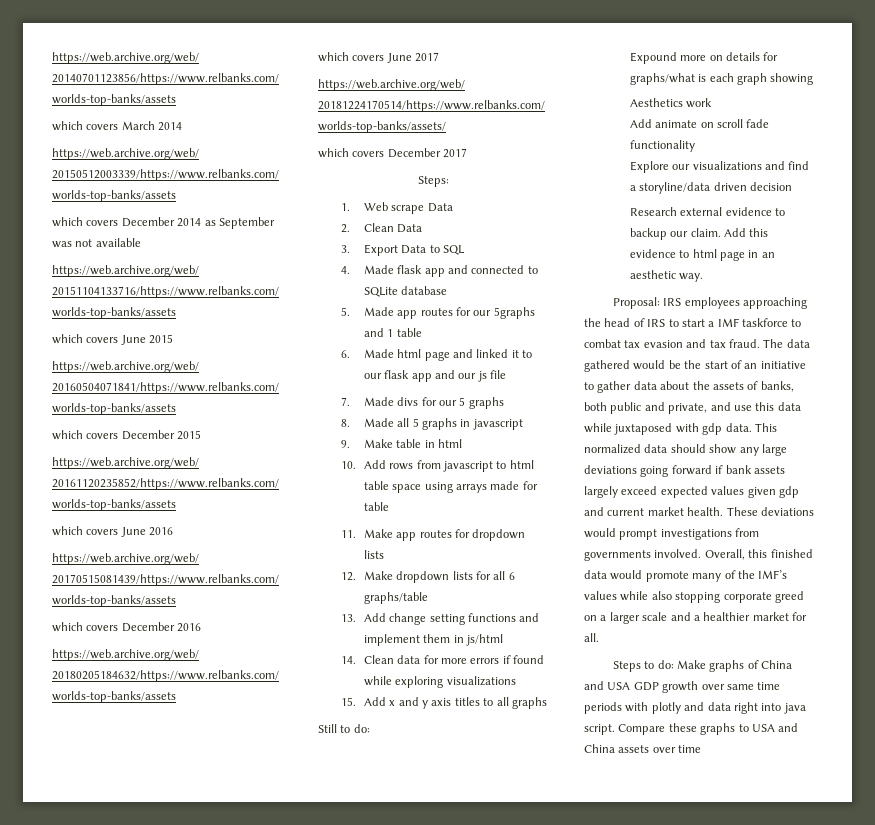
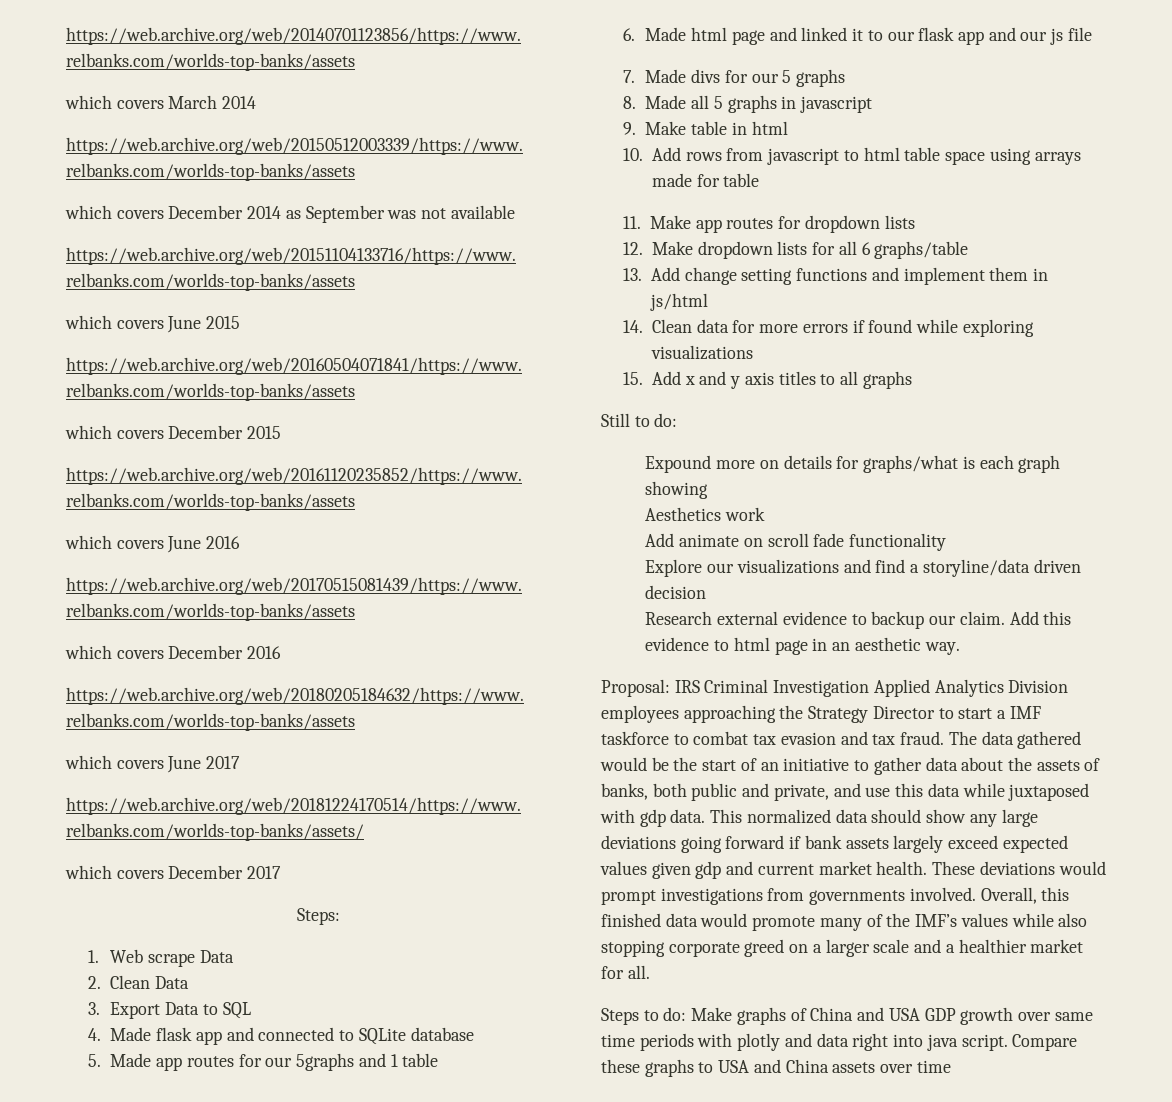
[684,297,808,309] [584,318,666,327] employees approaching the head of IRS -> [704,679,1069,697] [601,705,935,723] Criminal Investigation Applied Analytics Division employees approaching the Strategy Director

